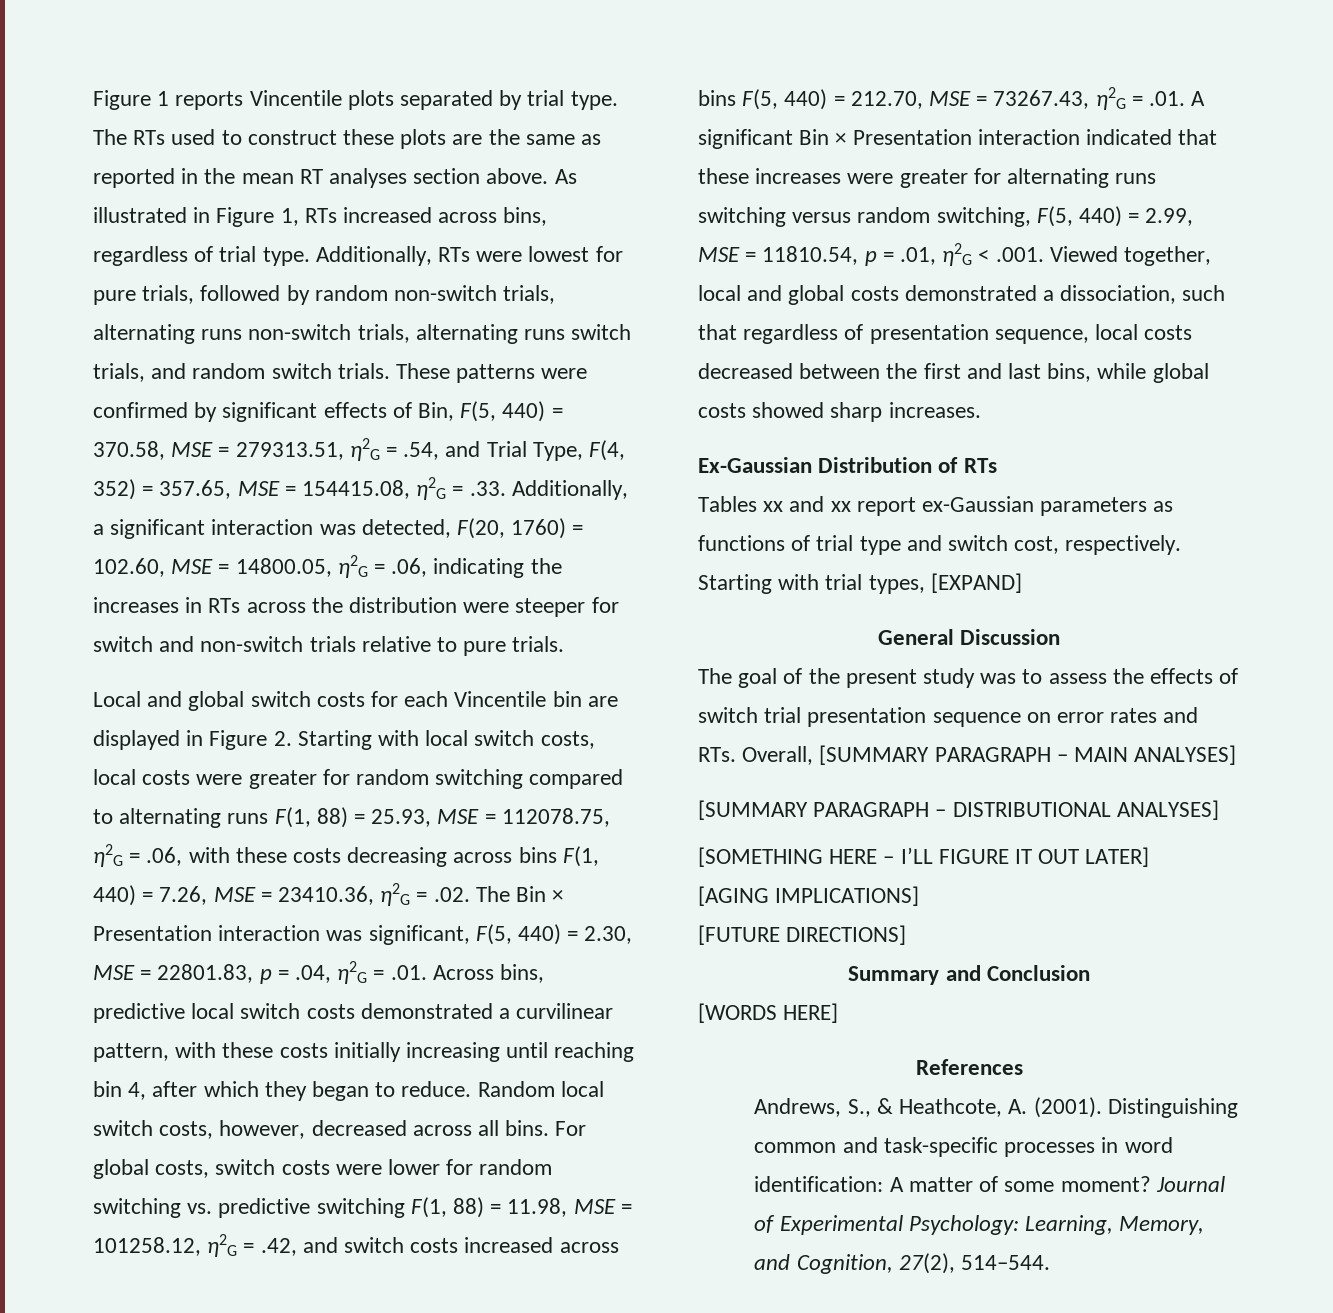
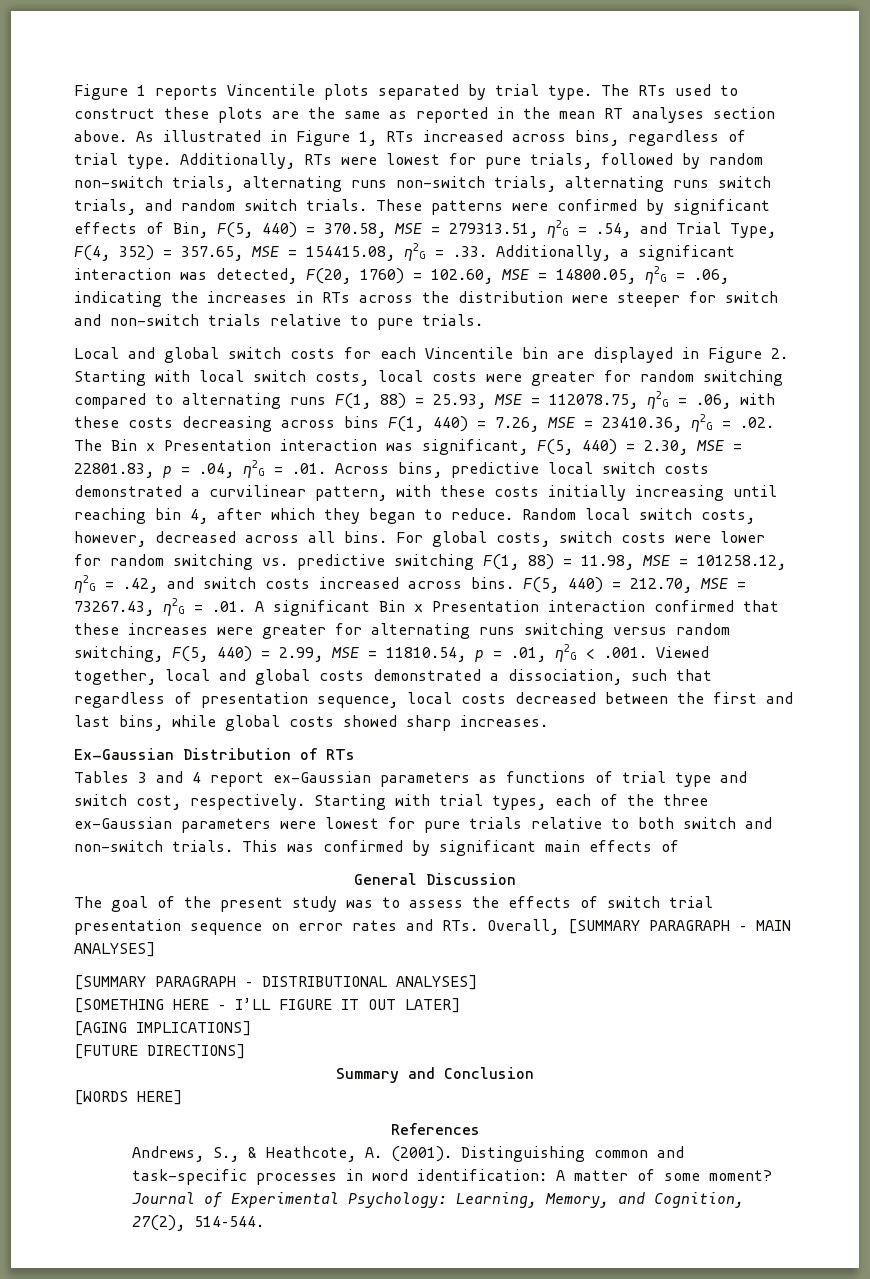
[698,90,736,106] bins -> [471,577,514,589] bins.
[1086,129,1173,145] indicated -> [654,600,734,612] confirmed
[763,496,851,512] xx and xx -> [138,771,201,783] 3 and 4
[930,573,1022,593] [EXPAND] -> [555,794,708,806] [74,817,772,833] [74,840,679,856] each of the three ex-Gaussian parameters were lowest for pure trials relative to both switch and non-switch trials. This was confirmed by significant main effects of

